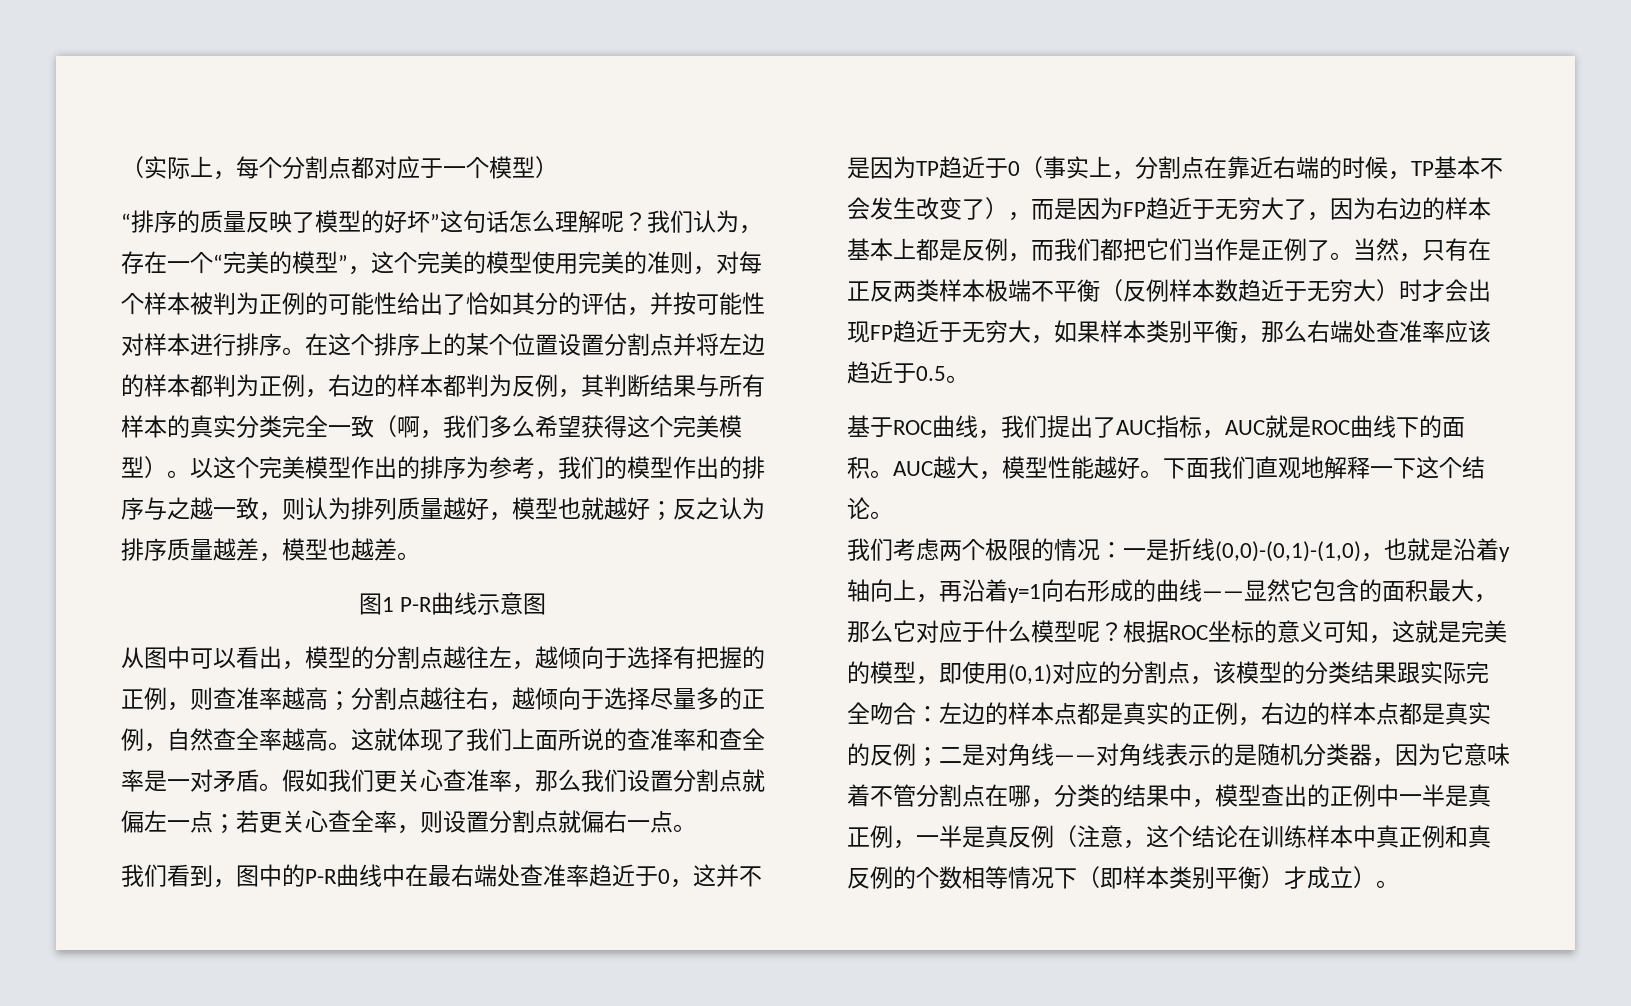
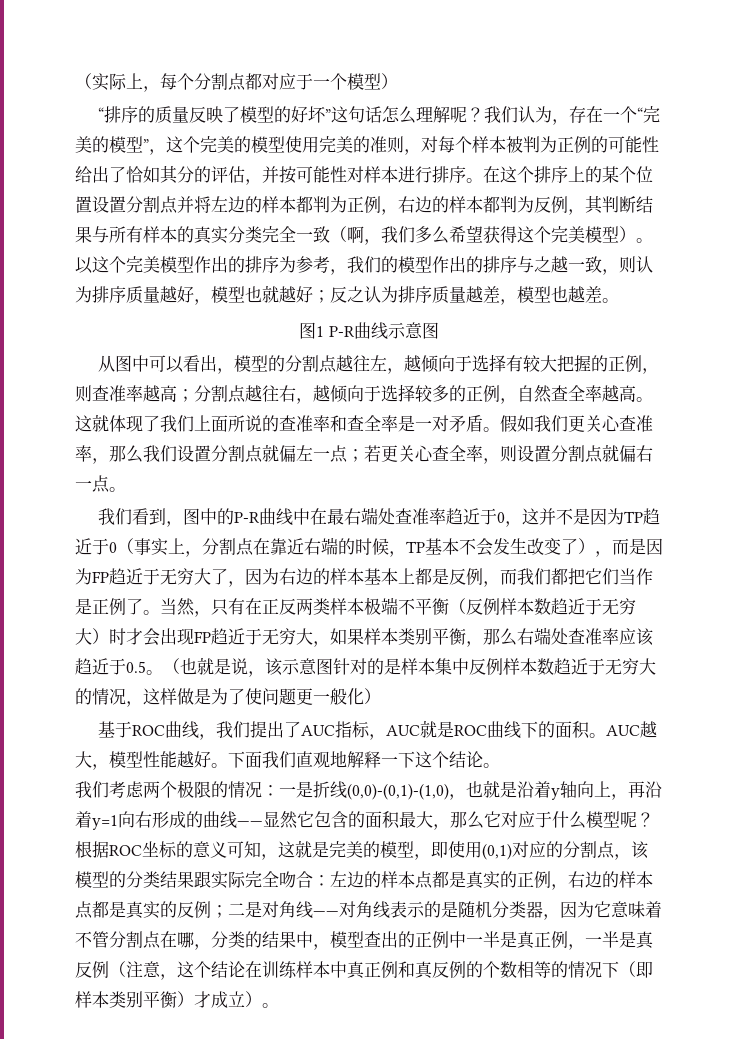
[374,497,397,520] 列 -> [109,286,126,303] 序
(696, 657) none -> [523,355,558,372] 较大
[650,688,696,710] 尽量 -> [415,385,433,402] 较
(969, 379) none -> [163,657,656,677] [75,688,381,707] （也就是说，该示意图针对的是样本集中反例样本数趋近于无穷大的情况，这样做是为了使问题更一般化）
(1008, 877) none -> [551,961,568,978] 的

